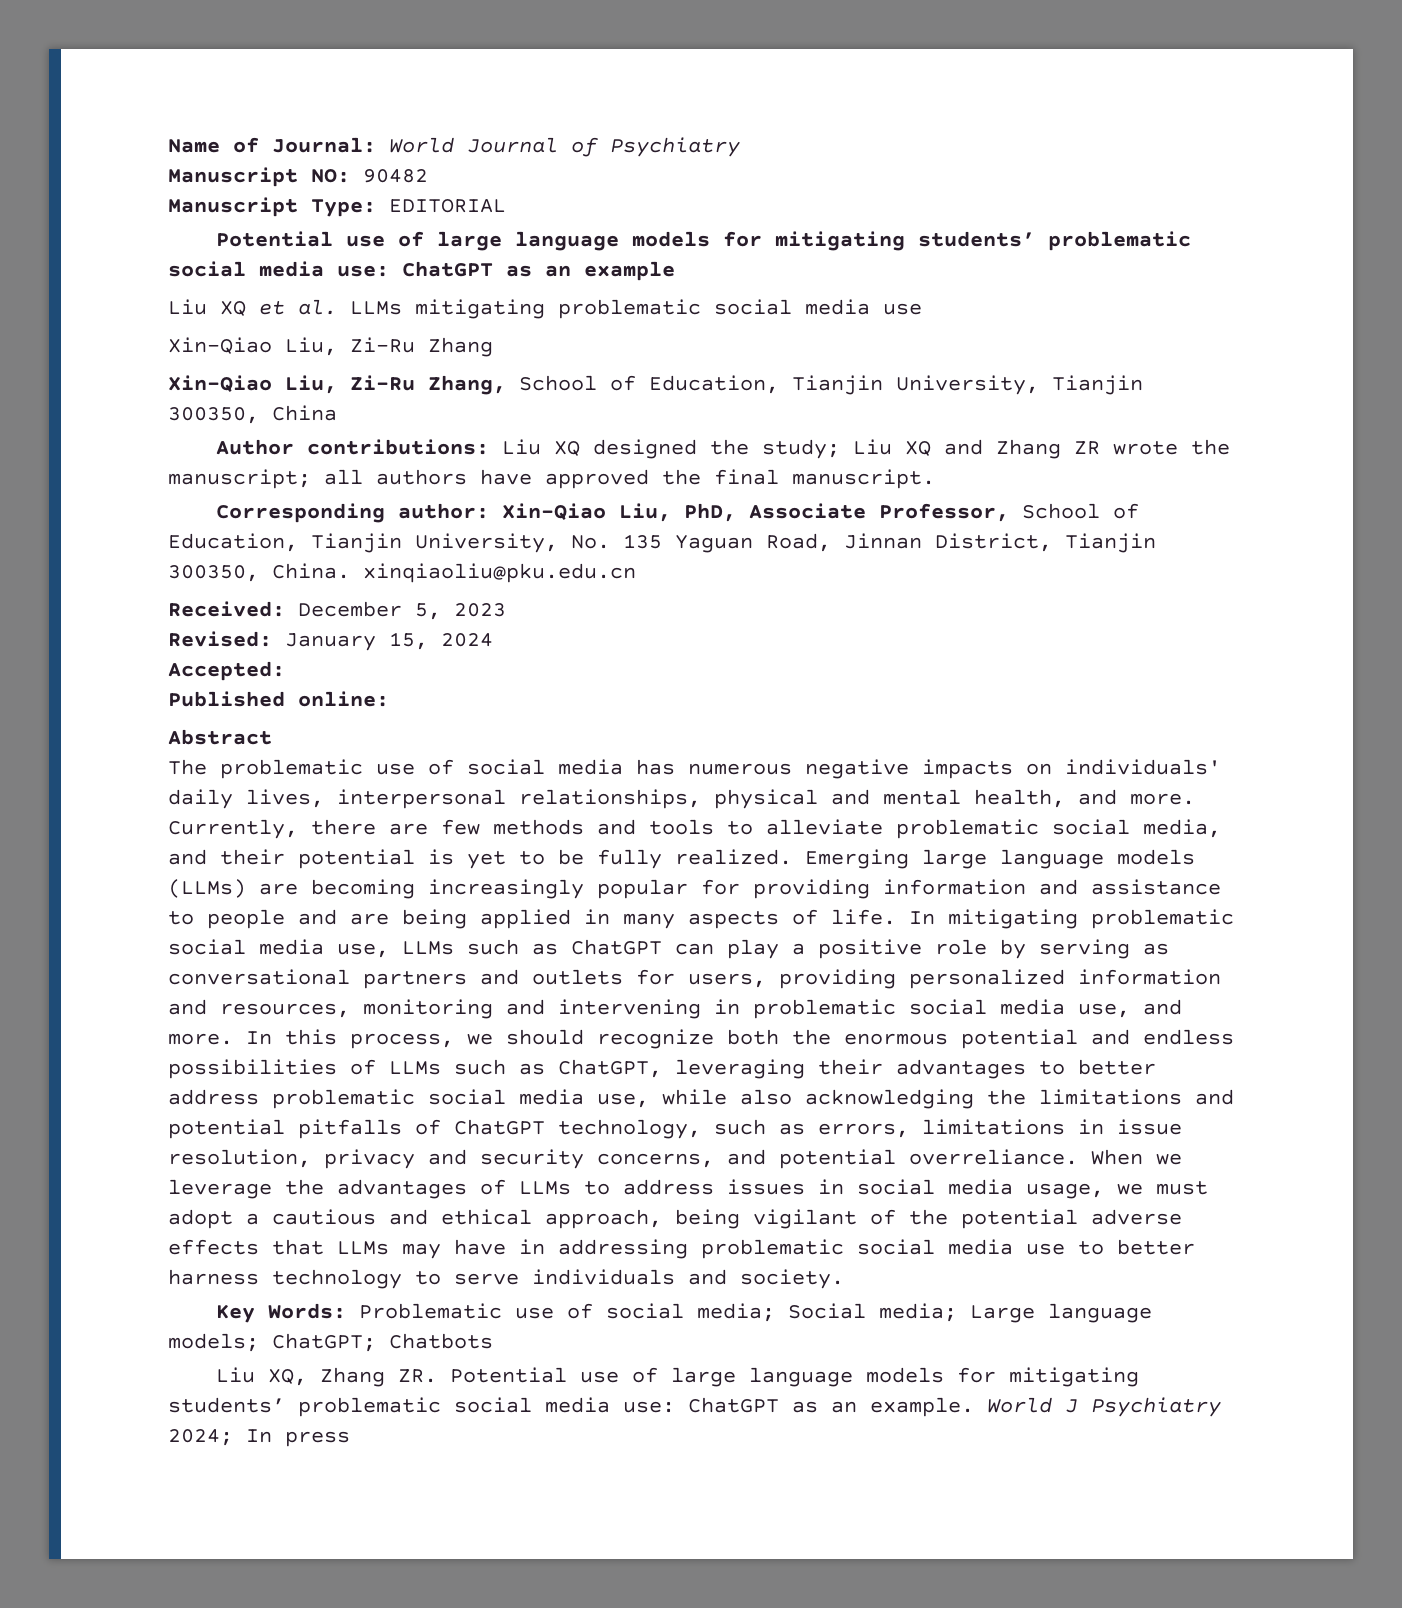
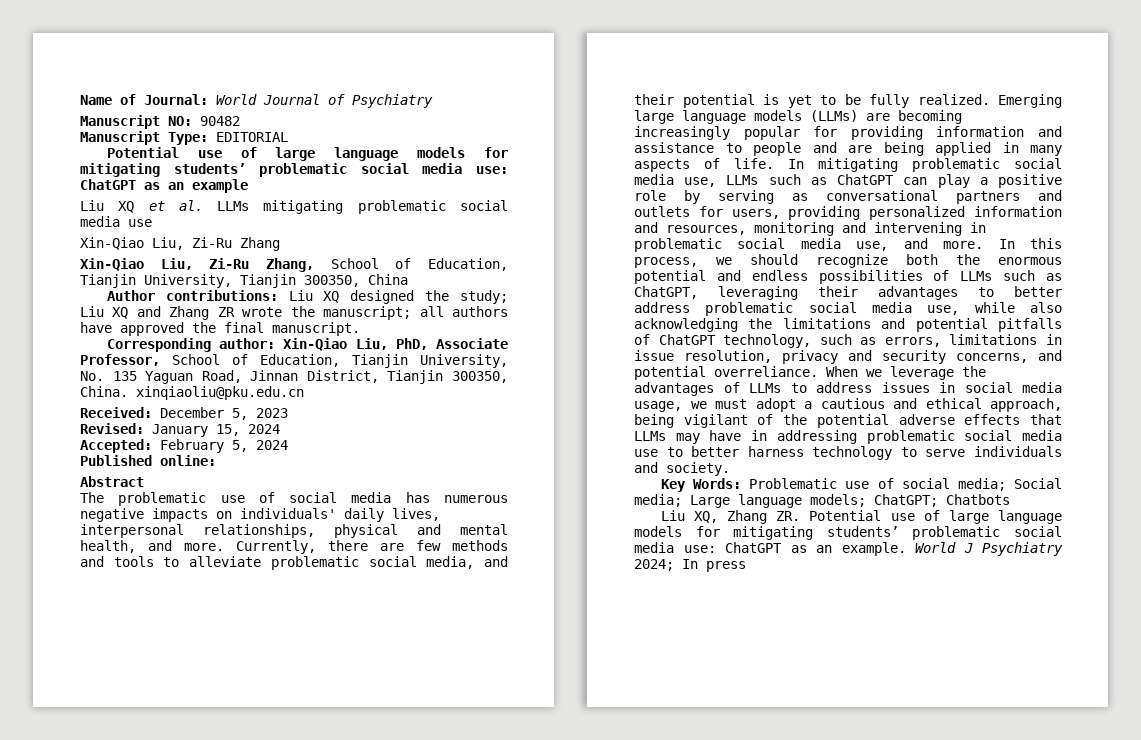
(285, 671) none -> [160,439,288,453] February 5, 2024

